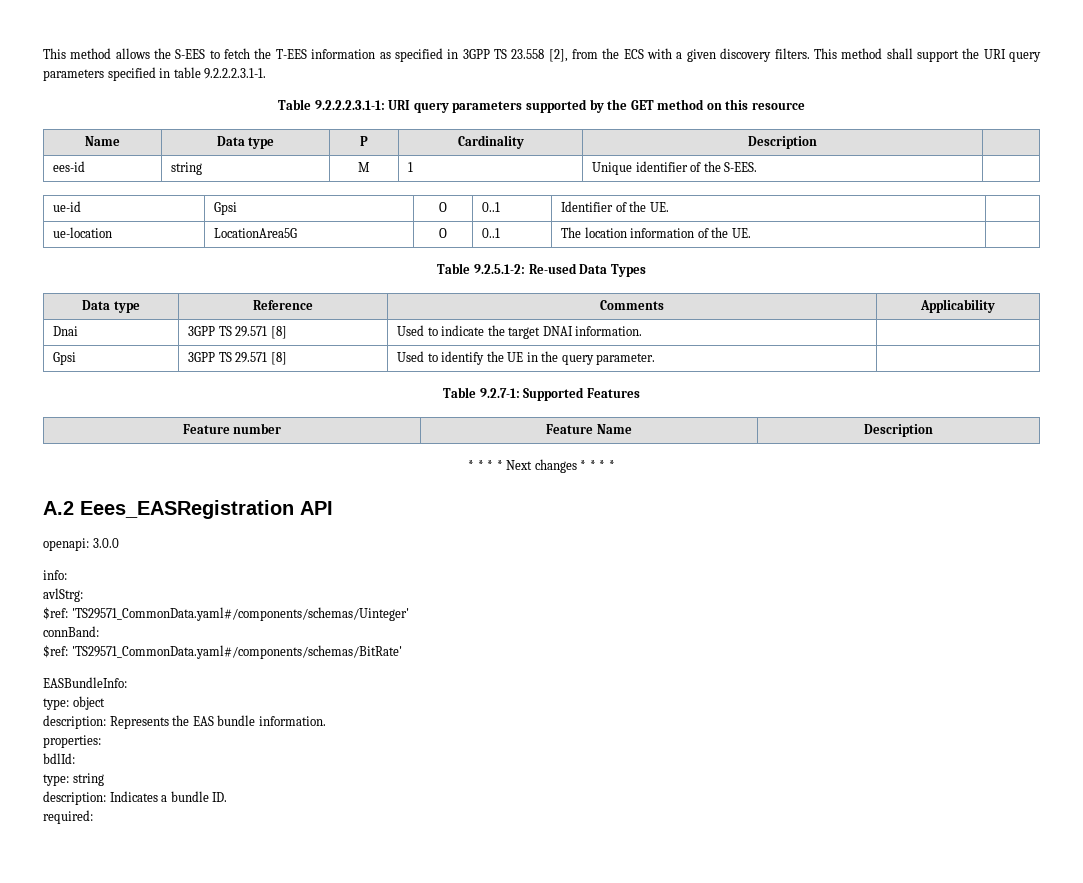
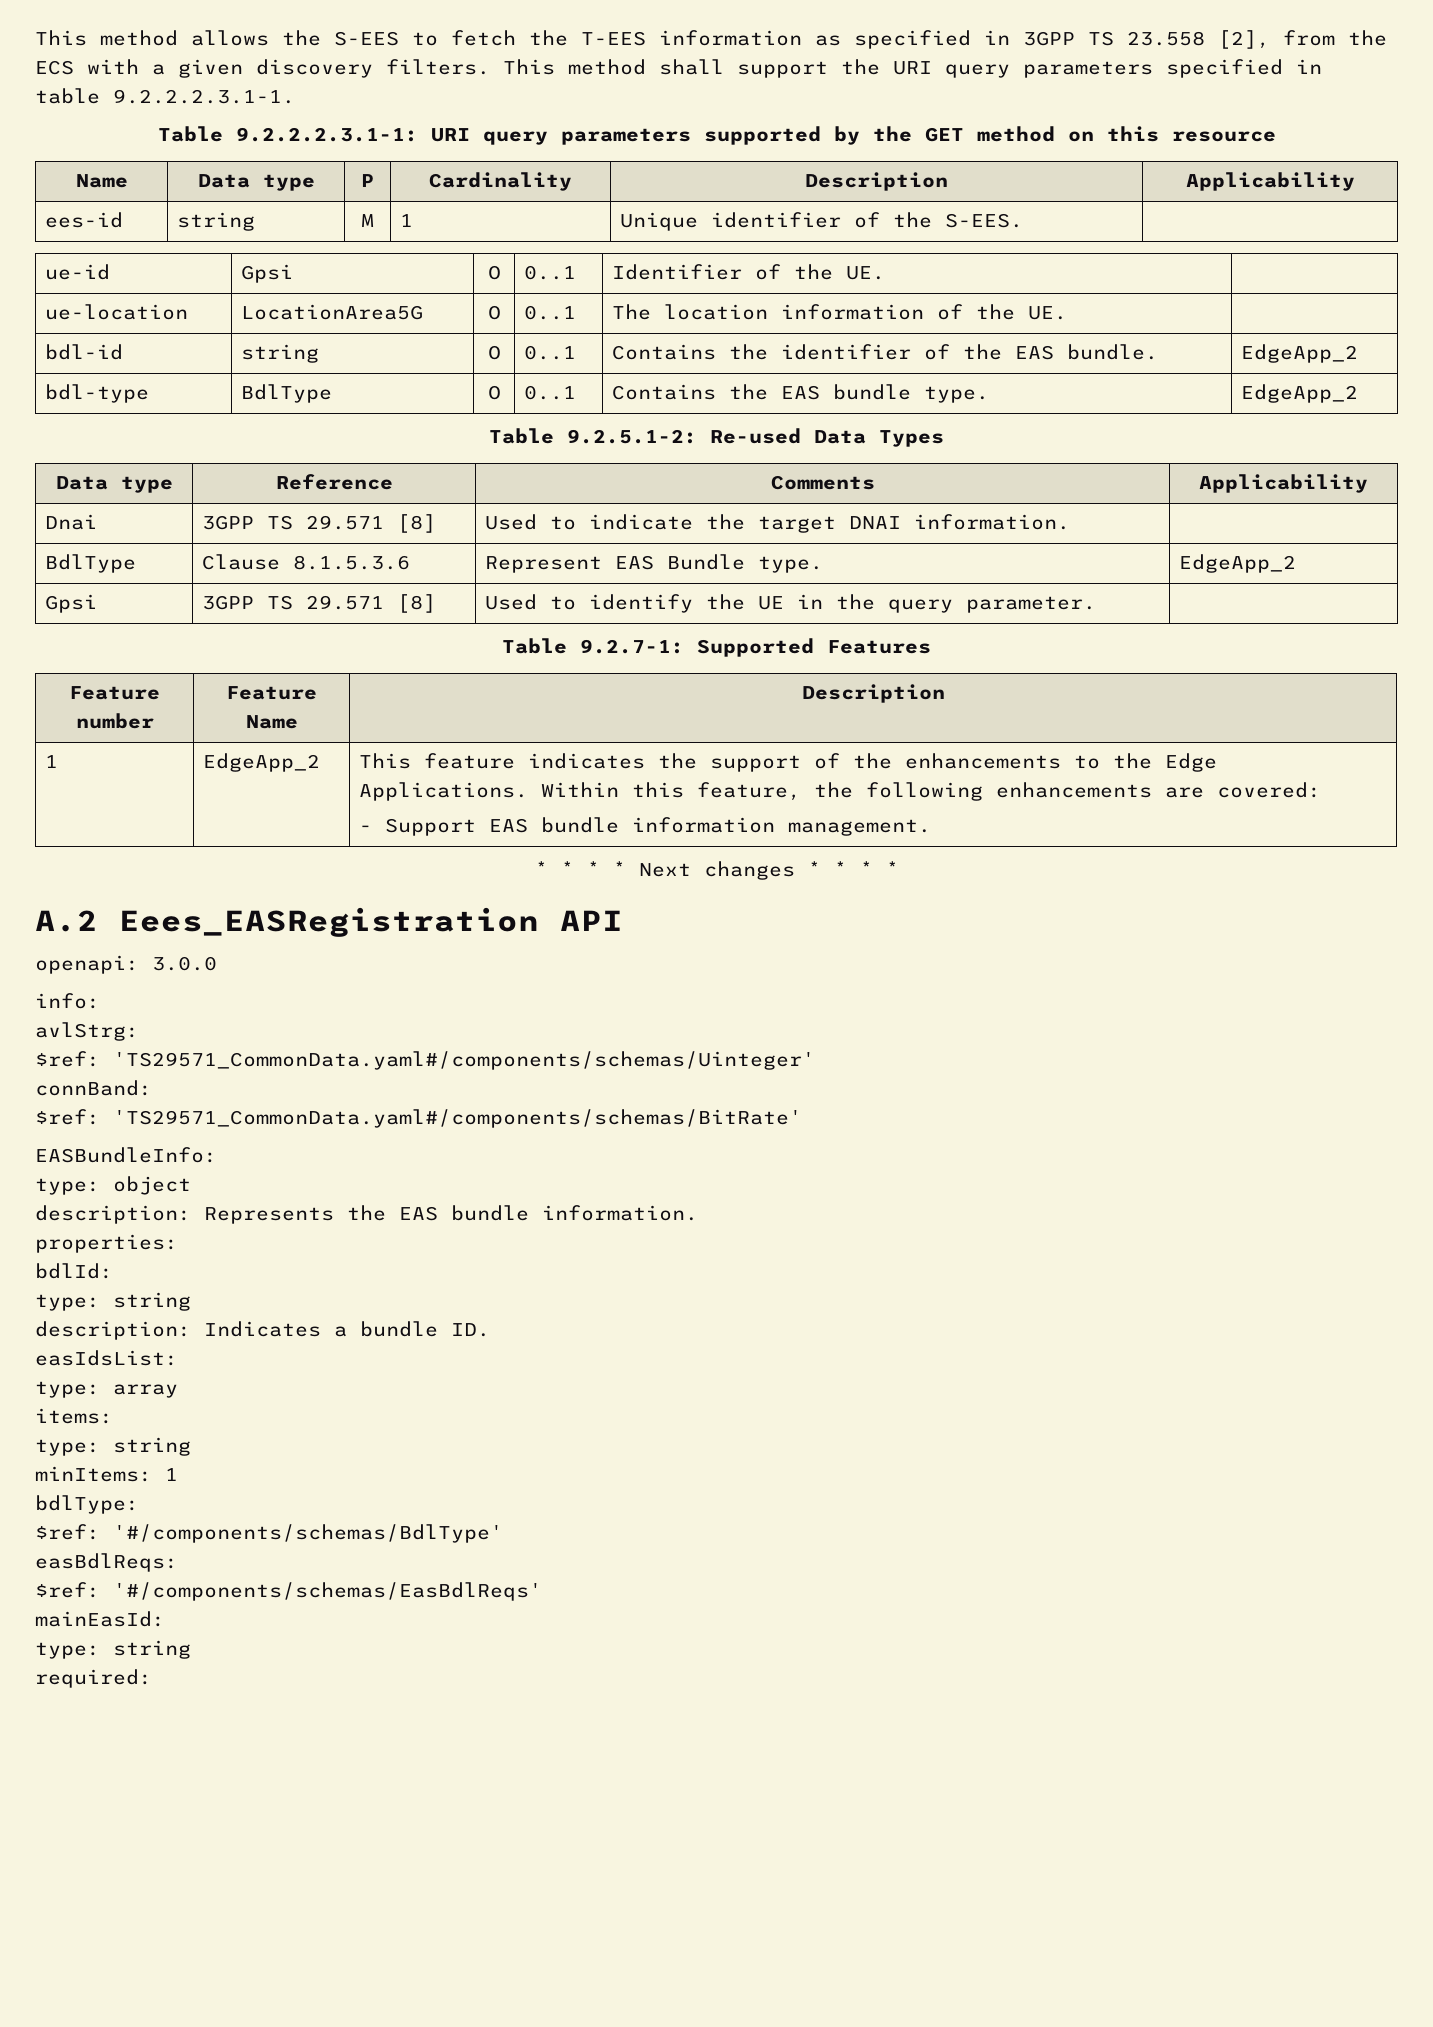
(817, 142) none -> [1185,172,1355,191] Applicability
(751, 233) none -> [45,344,124,360] [241,344,320,363] [487,345,501,360] [524,345,577,360] [612,344,1159,360] [1241,344,1359,363] [45,384,150,403] [241,384,333,403] [487,385,501,400] [524,385,577,400] [612,384,990,403] [1241,384,1359,403] // bdl-id | string | O | 0..1 | Contains the identifier of the EAS bundle. | EdgeApp_2 // bdl-type | BdlType | O | 0..1 | Contains the EAS bundle type. | EdgeApp_2
(643, 331) none -> [45,554,137,573] [202,554,411,570] [485,554,824,573] [1179,554,1297,573] // BdlType | Clause 8.1.5.3.6 | Represent EAS Bundle type. | EdgeApp_2
(933, 430) none -> [45,755,59,768] [203,753,321,772] [359,753,1218,772] [359,782,1322,801] [359,817,932,836] // 1 | EdgeApp_2 | This feature indicates the support of the enhancements to the Edge Applications. Within this feature, the following enhancements are covered: // - Support EAS bundle information management.
(228, 797) none -> [35,1350,178,1366] [35,1381,178,1398] [35,1408,113,1424] [35,1437,191,1456] [35,1466,178,1482] [35,1495,139,1514] [35,1524,503,1543] [35,1553,178,1572] [35,1582,542,1601] [35,1611,165,1627] [35,1640,191,1659] // easIdsList: // type: array // items: // type: string // minItems: 1 // bdlType: // $ref: '#/components/schemas/BdlType' // easBdlReqs: // $ref: '#/components/schemas/EasBdlReqs' // mainEasId: // type: string

